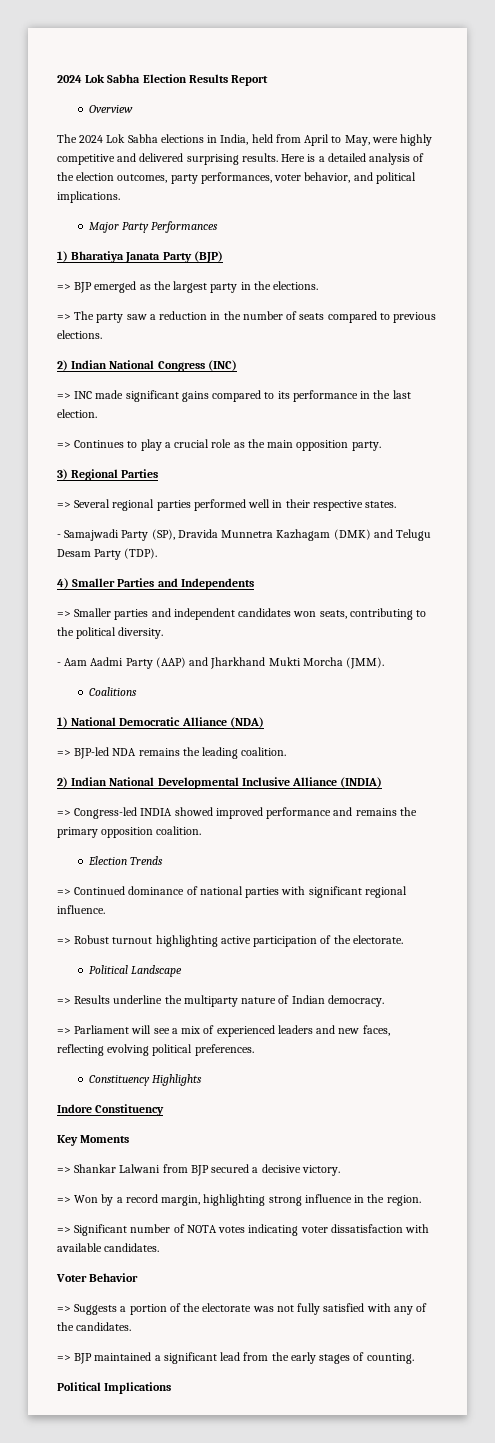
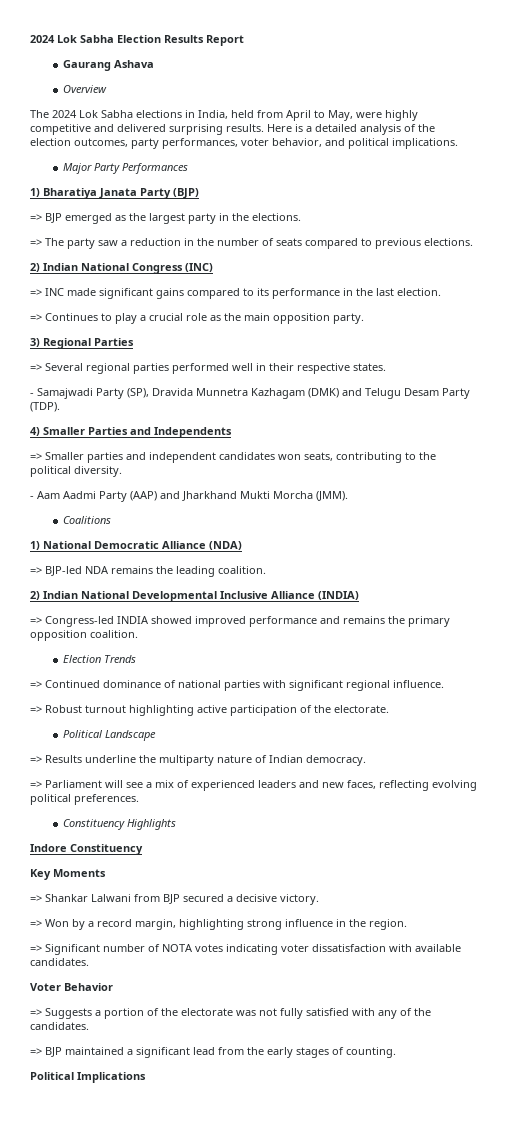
(269, 80) none -> [63,60,155,71] // Gaurang Ashava

